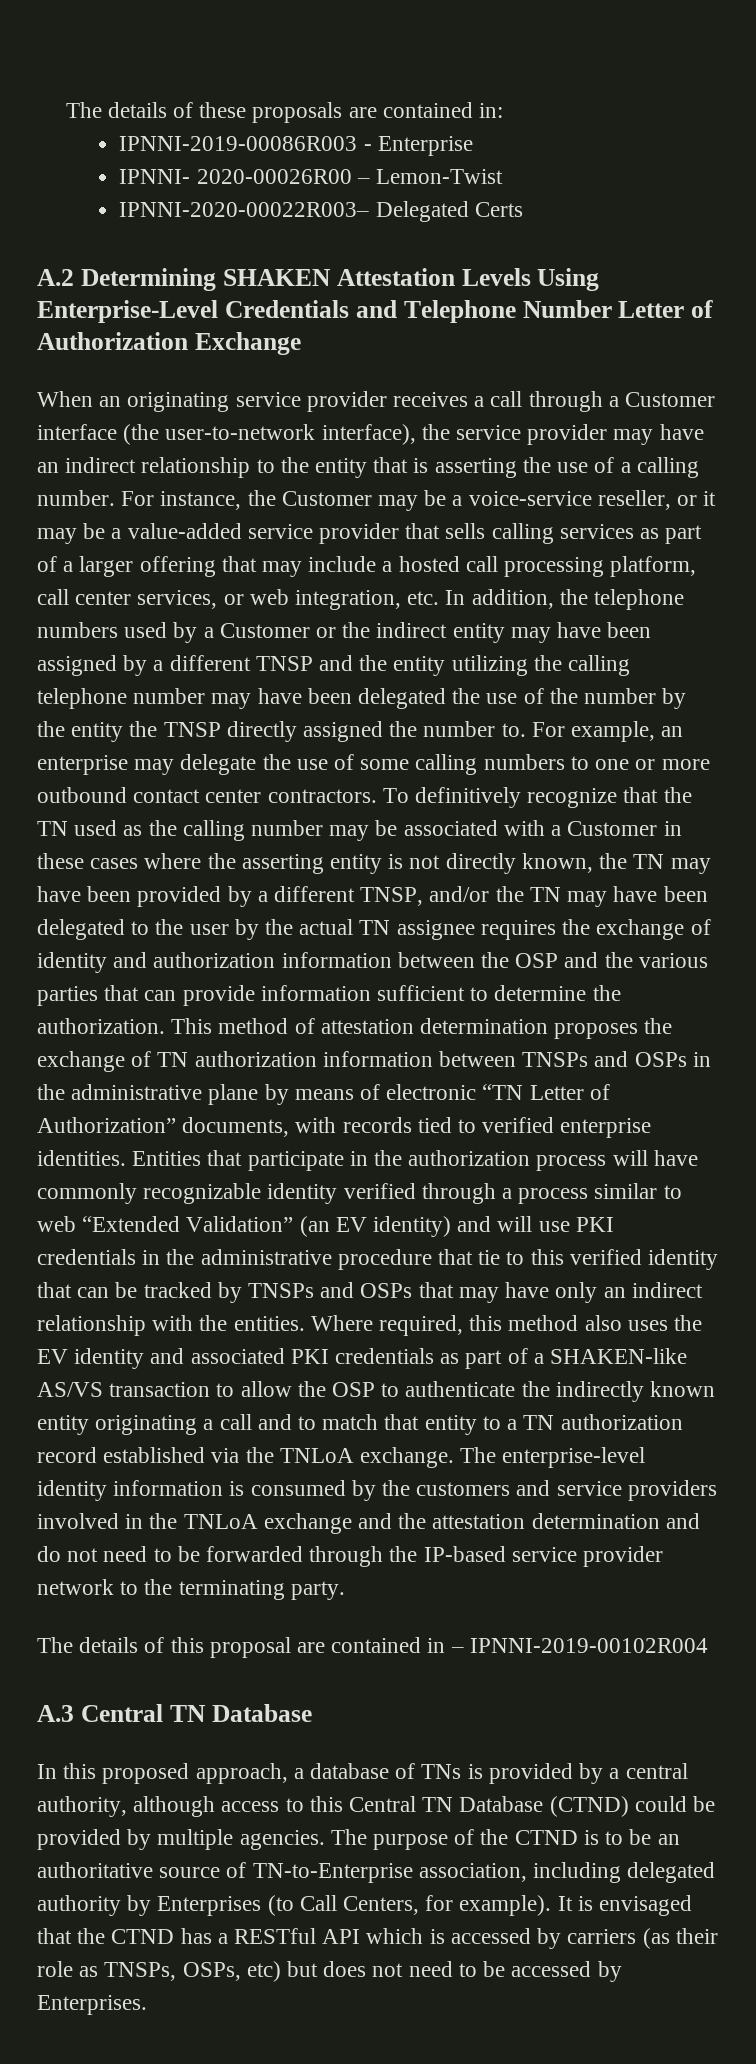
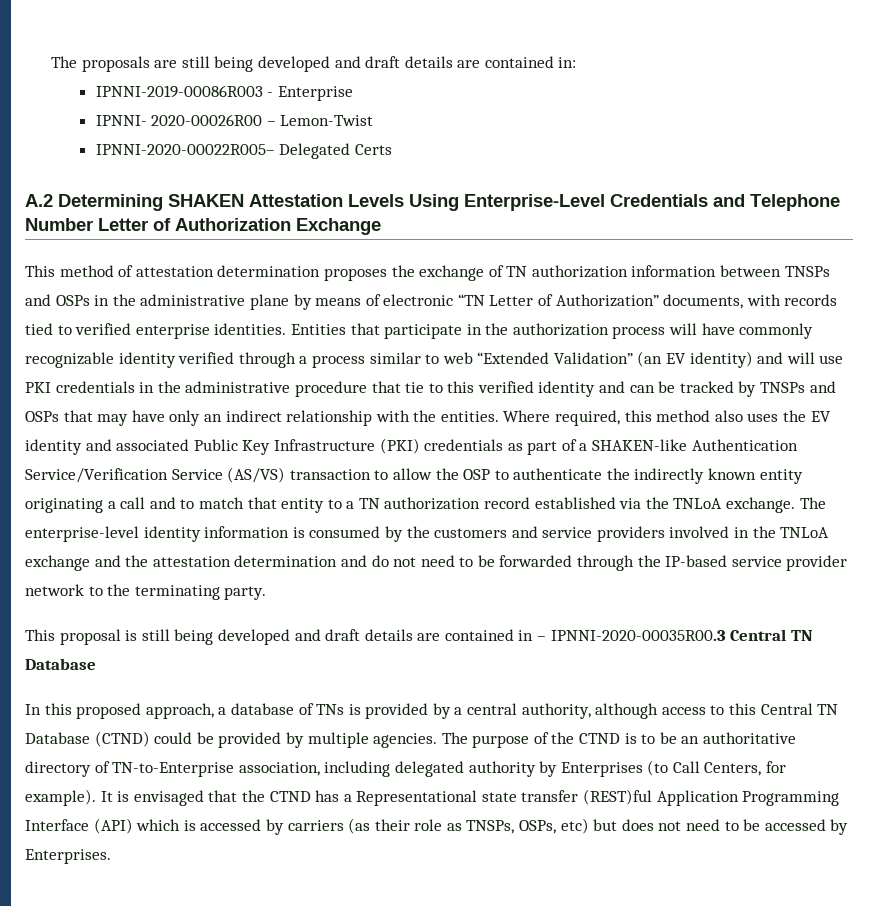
[65,102,343,123] The details of these proposals -> [50,56,453,72] The proposals are still being developed and draft details
[119,202,370,217] IPNNI-2020-00022R003– -> [95,144,275,155] IPNNI-2020-00022R005–
[37,391,716,412] [37,424,704,445] [37,457,699,478] [37,490,717,511] [37,523,703,544] [37,556,697,577] [37,589,685,610] [37,622,652,643] [37,655,631,676] [37,688,687,709] [37,721,684,742] [37,754,710,775] [37,787,692,808] [37,820,682,841] [37,853,711,874] [37,886,708,907] [37,919,711,940] [37,952,708,973] [37,985,621,1006] [37,1018,165,1034] When an originating service provider receives a call through a Customer interface (the user-to-network interface), the service provider may have an indirect relationship to the entity that is asserting the use of a calling number. For instance, the Customer may be a voice-service reseller, or it may be a value-added service provider that sells calling services as part of a larger offering that may include a hosted call processing platform, call center services, or web integration, etc. In addition, the telephone numbers used by a Customer or the indirect entity may have been assigned by a different TNSP and the entity utilizing the calling telephone number may have been delegated the use of the number by the entity the TNSP directly assigned the number to. For example, an enterprise may delegate the use of some calling numbers to one or more outbound contact center contractors. To definitively recognize that the TN used as the calling number may be associated with a Customer in these cases where the asserting entity is not directly known, the TN may have been provided by a different TNSP, and/or the TN may have been delegated to the user by the actual TN assignee requires the exchange of identity and authorization information between the OSP and the various parties that can provide information sufficient to determine the authorization. -> (381, 226) none
[37,1282,72,1298] that -> [599,381,626,393] and
[290,1349,329,1364] PKI -> [193,438,420,455] Public Key Infrastructure (PKI)
[37,1382,103,1397] AS/VS -> [691,439,798,451] [25,467,286,483] Authentication Service/Verification Service (AS/VS)
[37,1637,291,1658] The details of this proposal -> [25,629,413,645] This proposal is still being developed and draft details
[469,1638,708,1653] [37,1705,74,1722] IPNNI-2019-00102R004 // A.3 -> [550,630,726,641] IPNNI-2020-00035R00.3
[159,1867,221,1878] source -> [25,761,91,777] directory
[234,1928,361,1944] RESTful API -> [356,789,840,806] [25,818,133,834] Representational state transfer (REST)ful Application Programming Interface (API)

